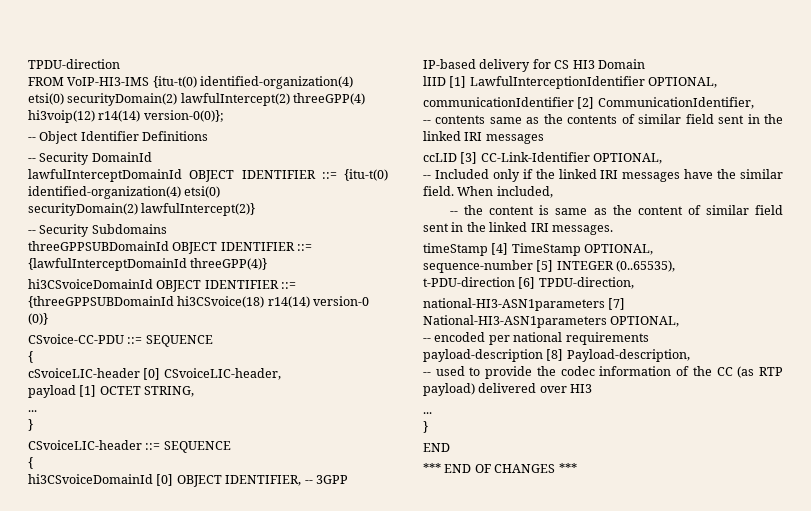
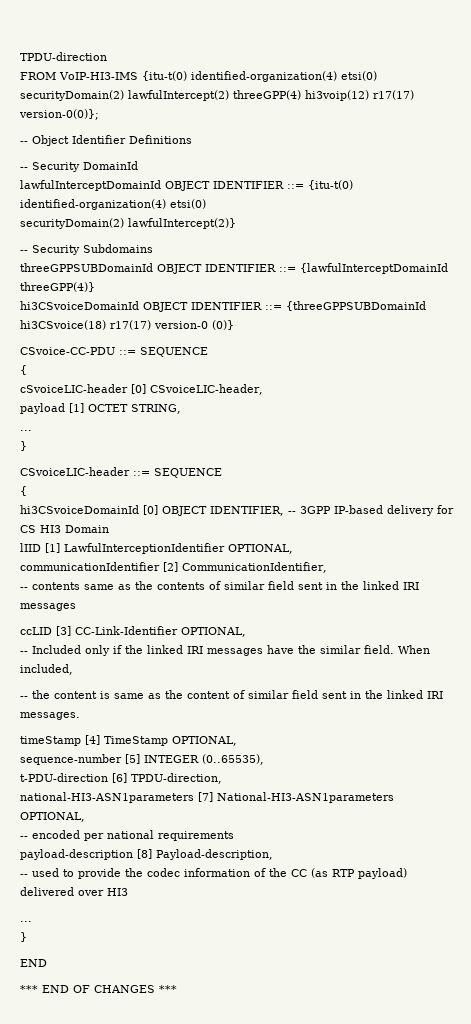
[98,110,141,122] r14(14) -> [373,90,414,100] r17(17)
[267,296,310,308] r14(14) -> [110,320,151,330] r17(17)

